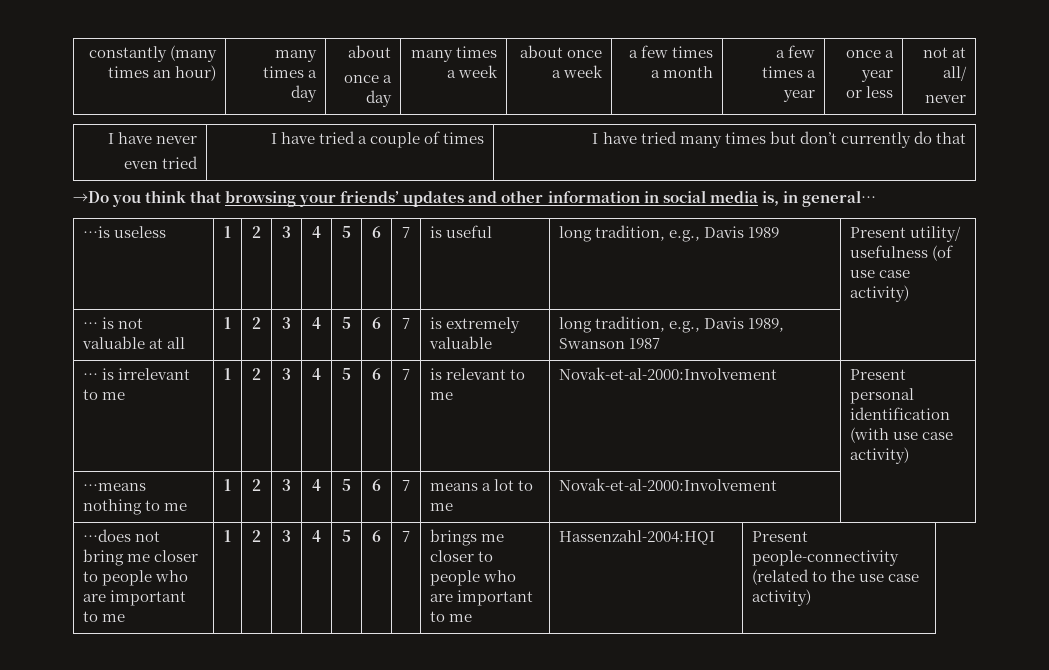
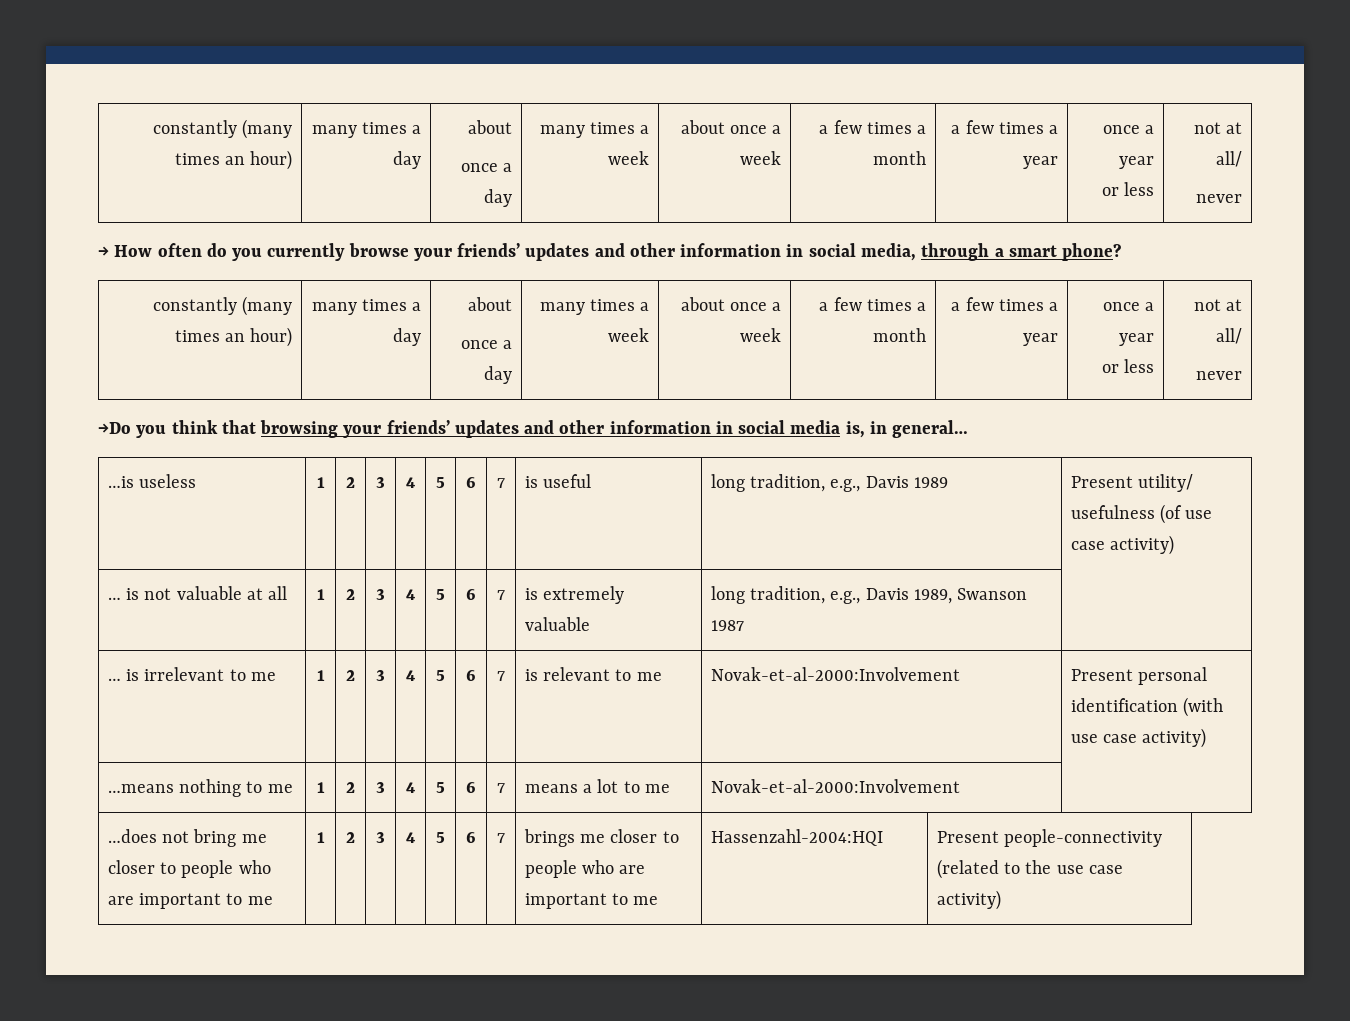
[107,132,197,144] [123,156,198,169] [270,131,484,148] [592,131,966,148] // I have never // even tried | I have tried a couple of times | I have tried many times but don’t currently do that -> [98,243,1122,261] [152,296,293,316] [174,327,293,347] [311,299,422,315] [393,328,422,346] [468,297,513,311] [460,340,513,349] [484,366,513,384] [539,299,650,315] [608,328,650,342] [680,297,782,311] [740,328,782,342] [819,297,927,311] [873,328,927,342] [951,297,1059,311] [1023,333,1059,346] [1102,302,1155,311] [1119,333,1155,346] [1101,359,1155,373] [1193,299,1243,311] [1216,328,1243,344] [1196,371,1243,380] // → How often do you currently browse your friends’ updates and other information in social media, through a smart phone? // constantly (many times an hour) | many times a day | about // once a day | many times a week | about once a week | a few times a month | a few times a year | once a year // or less | not at all/ // never

